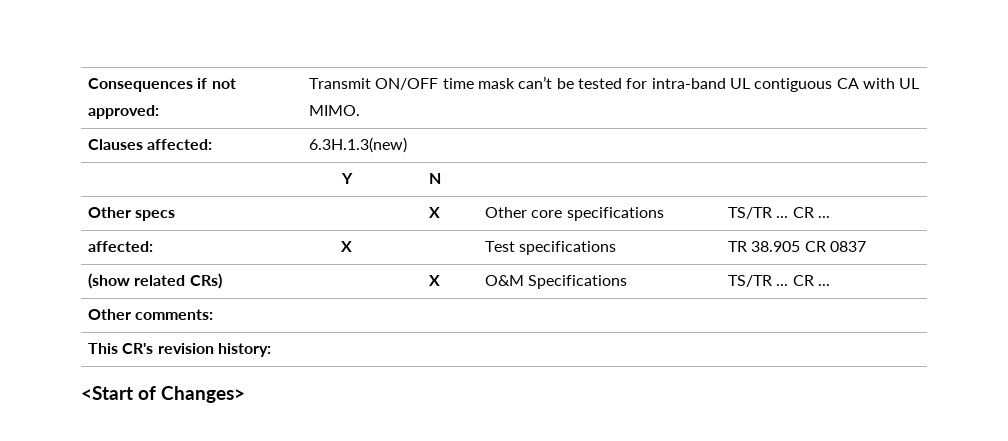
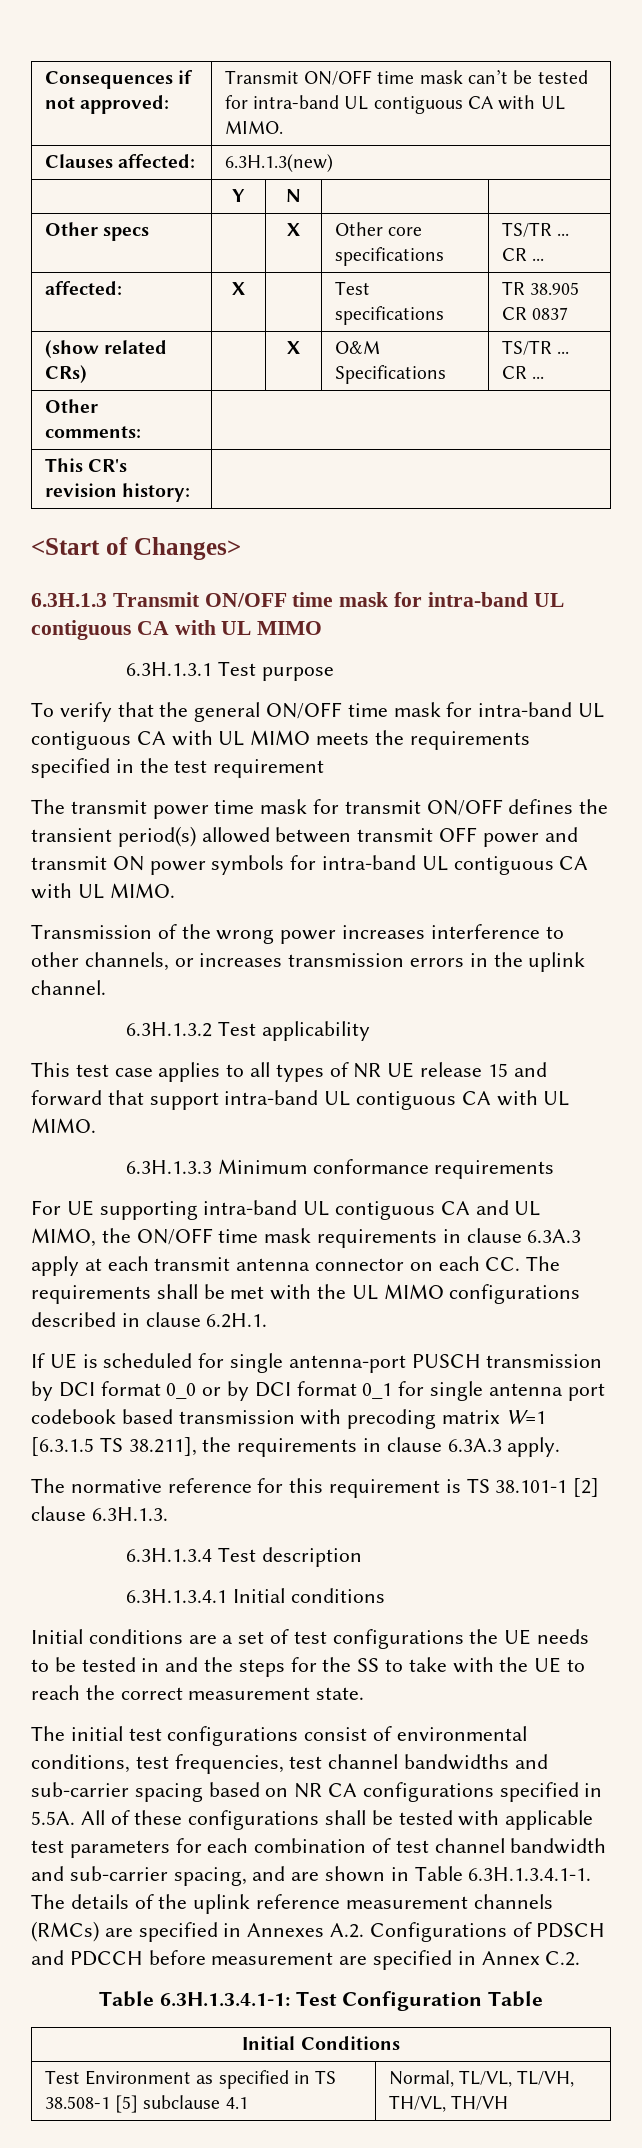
(245, 394) none -> [31,592,564,607] [31,620,323,640] [125,661,334,681] [31,702,605,722] [31,730,530,750] [31,758,325,778] [31,799,609,819] [31,826,578,847] [31,855,589,875] [31,883,175,899] [31,924,564,944] [31,952,586,972] [31,980,106,995] [125,1021,370,1041] [31,1062,547,1082] [31,1090,570,1110] [31,1118,96,1133] [125,1159,555,1179] [31,1200,541,1220] [31,1228,582,1248] [31,1256,561,1276] [31,1284,581,1304] [31,1312,268,1328] [31,1353,603,1373] [31,1381,605,1401] [31,1409,546,1429] [31,1437,561,1457] [31,1478,600,1498] [31,1506,168,1521] [125,1547,362,1567] [125,1588,385,1603] [31,1629,590,1649] [31,1657,586,1677] [31,1685,365,1700] [31,1726,527,1746] [31,1754,548,1774] [31,1782,603,1802] [31,1810,594,1830] [31,1838,607,1858] [31,1866,592,1886] [31,1894,553,1914] [31,1921,606,1942] [31,1950,581,1970] [98,1991,544,2011] [242,2036,400,2050] [44,2070,337,2089] [44,2095,248,2113] [388,2070,575,2087] [388,2095,509,2112] // 6.3H.1.3 Transmit ON/OFF time mask for intra-band UL contiguous CA with UL MIMO // 6.3H.1.3.1 Test purpose // To verify that the general ON/OFF time mask for intra-band UL contiguous CA with UL MIMO meets the requirements specified in the test requirement // The transmit power time mask for transmit ON/OFF defines the transient period(s) allowed between transmit OFF power and transmit ON power symbols for intra-band UL contiguous CA with UL MIMO. // Transmission of the wrong power increases interference to other channels, or increases transmission errors in the uplink channel. // 6.3H.1.3.2 Test applicability // This test case applies to all types of NR UE release 15 and forward that support intra-band UL contiguous CA with UL MIMO. // 6.3H.1.3.3 Minimum conformance requirements // For UE supporting intra-band UL contiguous CA and UL MIMO, the ON/OFF time mask requirements in clause 6.3A.3 apply at each transmit antenna connector on each CC. The requirements shall be met with the UL MIMO configurations described in clause 6.2H.1. // If UE is scheduled for single antenna-port PUSCH transmission by DCI format 0_0 or by DCI format 0_1 for single antenna port codebook based transmission with precoding matrix W=1 [6.3.1.5 TS 38.211], the requirements in clause 6.3A.3 apply. // The normative reference for this requirement is TS 38.101-1 [2] clause 6.3H.1.3. // 6.3H.1.3.4 Test description // 6.3H.1.3.4.1 Initial conditions // Initial conditions are a set of test configurations the UE needs to be tested in and the steps for the SS to take with the UE to reach the correct measurement state. // The initial test configurations consist of environmental conditions, test frequencies, test channel bandwidths and sub-carrier spacing based on NR CA configurations specified in 5.5A. All of these configurations shall be tested with applicable test parameters for each combination of test channel bandwidth and sub-carrier spacing, and are shown in Table 6.3H.1.3.4.1-1. The details of the uplink reference measurement channels (RMCs) are specified in Annexes A.2. Configurations of PDSCH and PDCCH before measurement are specified in Annex C.2. // Table 6.3H.1.3.4.1-1: Test Configuration Table // Initial Conditions // Test Environment as specified in TS 38.508-1 [5] subclause 4.1 | Normal, TL/VL, TL/VH, TH/VL, TH/VH

